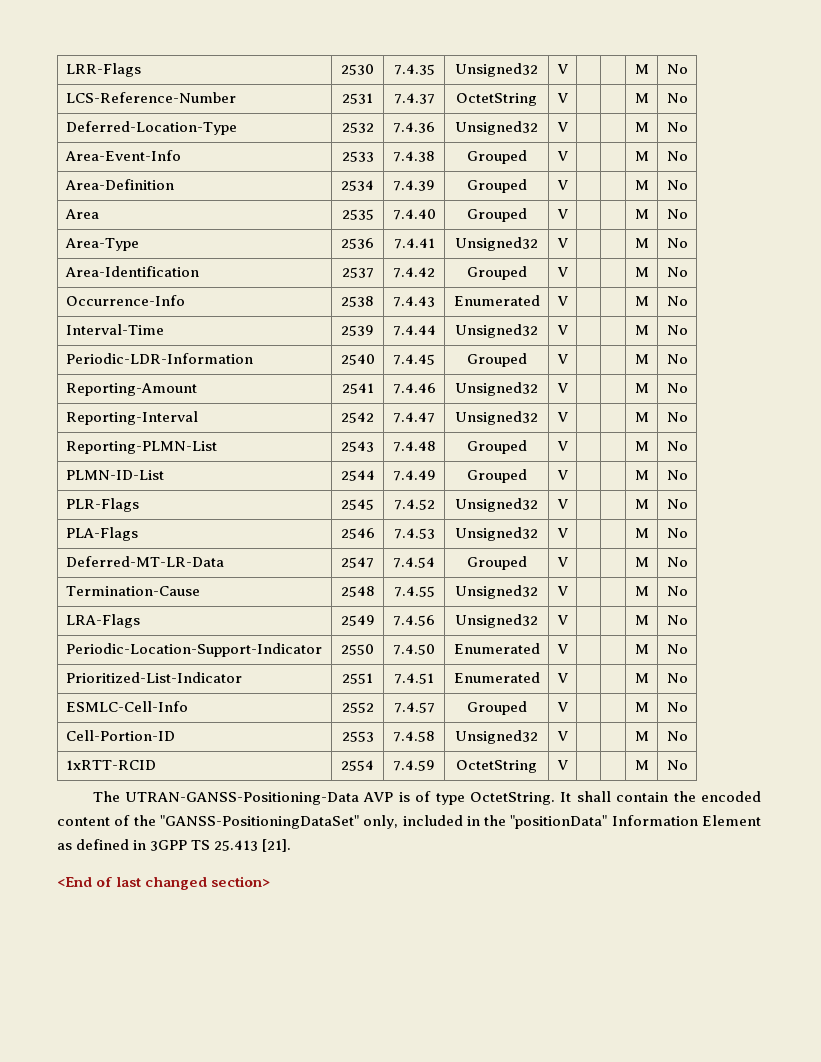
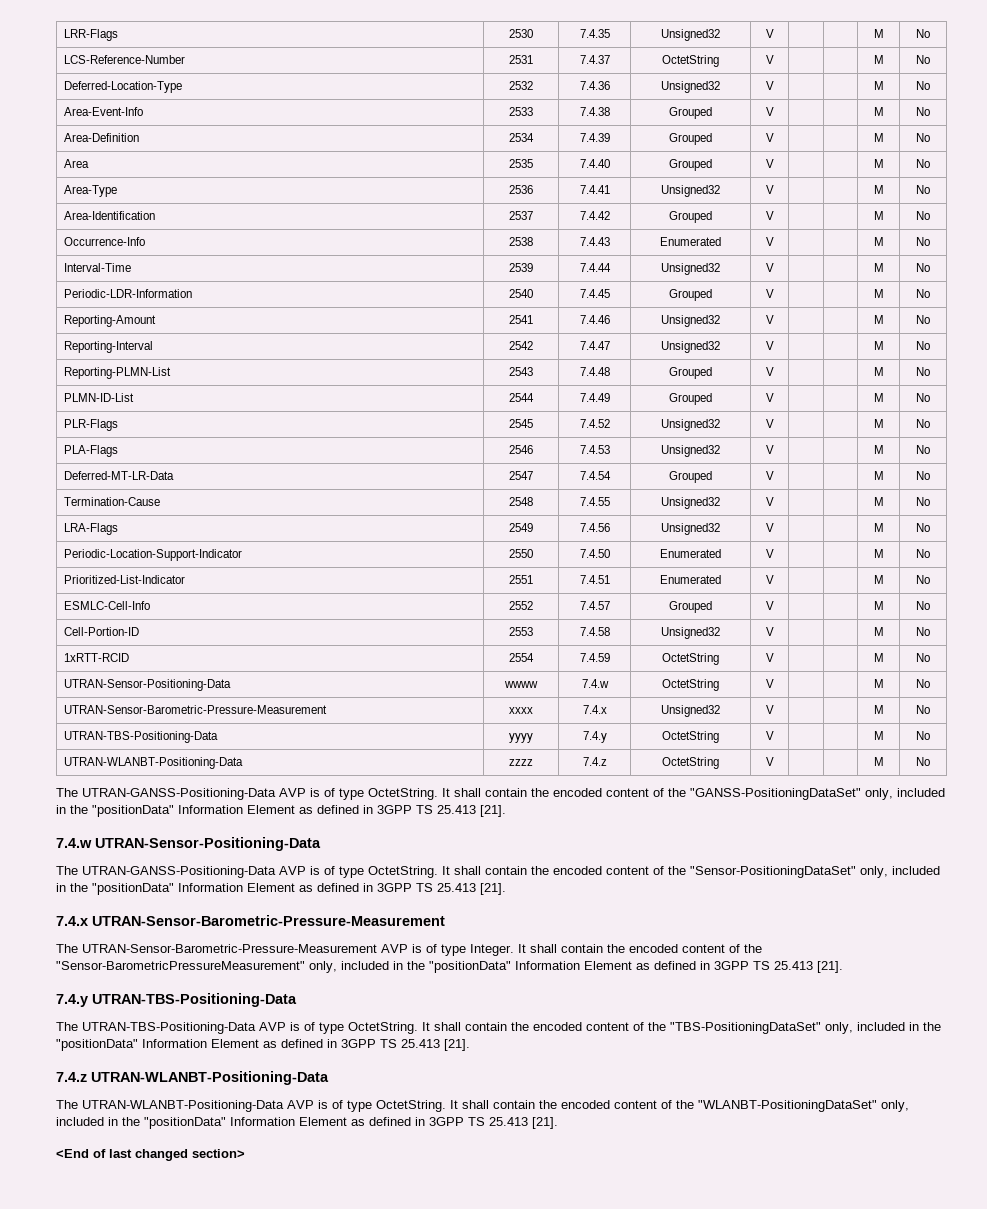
(688, 765) none -> [64,679,232,691] [504,681,538,688] [581,679,609,688] [662,679,719,691] [765,679,774,688] [873,679,884,688] [916,679,930,688] [64,705,328,714] [509,707,533,714] [582,705,607,714] [661,705,720,717] [765,705,774,714] [873,705,884,714] [916,705,930,714] [64,731,219,743] [509,733,533,743] [582,731,607,743] [662,731,719,743] [765,731,774,740] [873,731,884,740] [916,731,930,740] [64,757,244,769] [509,759,533,766] [582,757,607,766] [662,757,719,769] [765,757,774,766] [873,757,884,766] [916,757,930,766] // UTRAN-Sensor-Positioning-Data | wwww | 7.4.w | OctetString | V | | | M | No // UTRAN-Sensor-Barometric-Pressure-Measurement | xxxx | 7.4.x | Unsigned32 | V | | | M | No // UTRAN-TBS-Positioning-Data | yyyy | 7.4.y | OctetString | V | | | M | No // UTRAN-WLANBT-Positioning-Data | zzzz | 7.4.z | OctetString | V | | | M | No
(292, 845) none -> [56,837,321,851] [56,866,940,878] [56,883,506,895] [56,915,445,926] [56,944,762,956] [56,961,843,973] [56,993,297,1007] [56,1022,941,1034] [56,1039,470,1051] [56,1071,329,1085] [56,1100,909,1112] [56,1117,558,1129] // 7.4.w UTRAN-Sensor-Positioning-Data // The UTRAN-GANSS-Positioning-Data AVP is of type OctetString. It shall contain the encoded content of the "Sensor-PositioningDataSet" only, included in the "positionData" Information Element as defined in 3GPP TS 25.413 [21]. // 7.4.x UTRAN-Sensor-Barometric-Pressure-Measurement // The UTRAN-Sensor-Barometric-Pressure-Measurement AVP is of type Integer. It shall contain the encoded content of the "Sensor-BarometricPressureMeasurement" only, included in the "positionData" Information Element as defined in 3GPP TS 25.413 [21]. // 7.4.y UTRAN-TBS-Positioning-Data // The UTRAN-TBS-Positioning-Data AVP is of type OctetString. It shall contain the encoded content of the "TBS-PositioningDataSet" only, included in the "positionData" Information Element as defined in 3GPP TS 25.413 [21]. // 7.4.z UTRAN-WLANBT-Positioning-Data // The UTRAN-WLANBT-Positioning-Data AVP is of type OctetString. It shall contain the encoded content of the "WLANBT-PositioningDataSet" only, included in the "positionData" Information Element as defined in 3GPP TS 25.413 [21].

